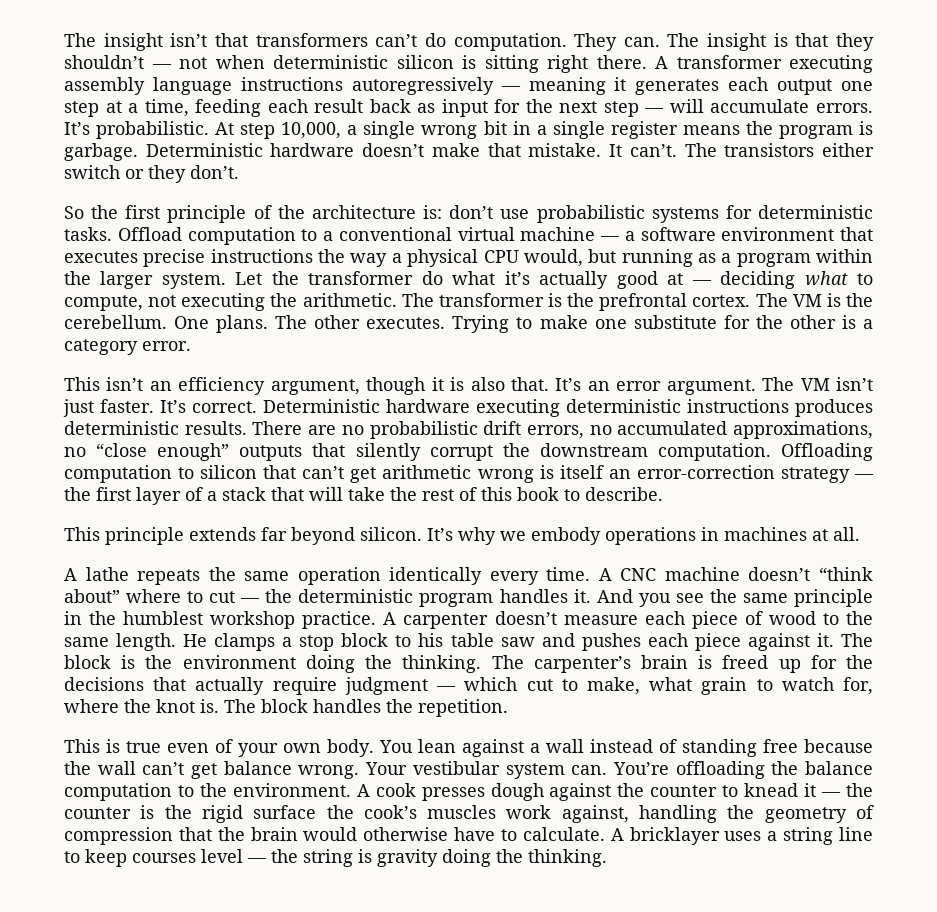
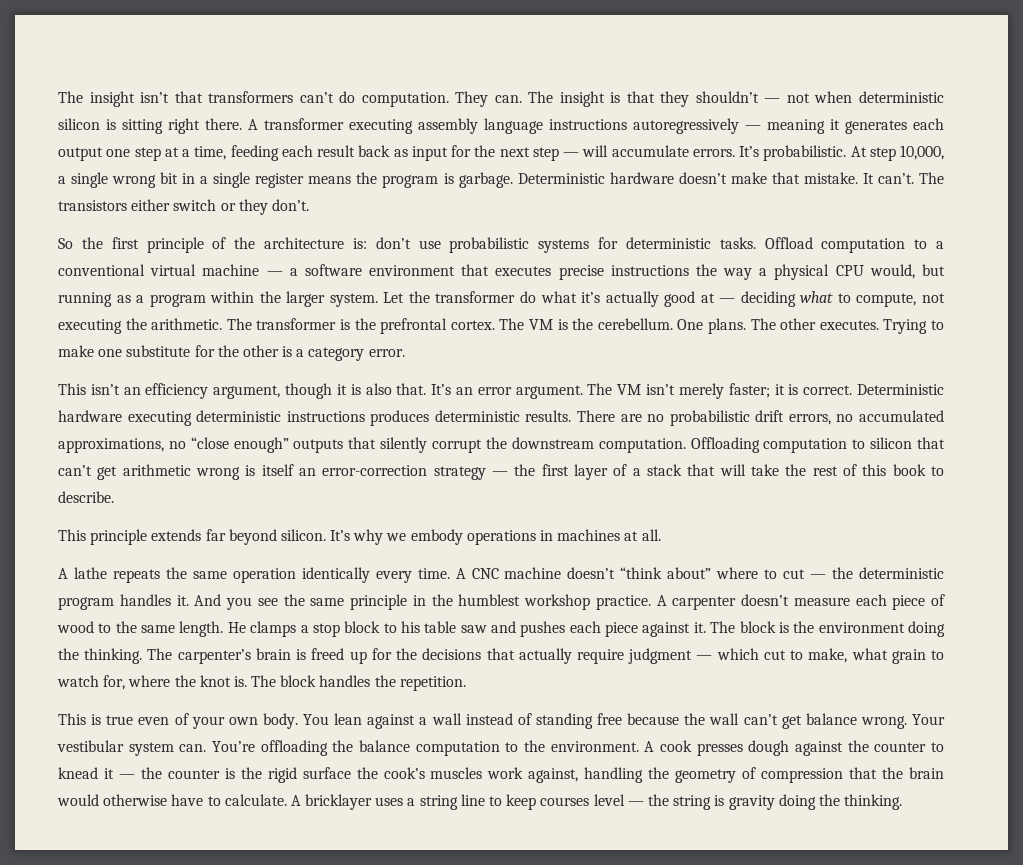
[63,399,186,417] just faster. It’s -> [678,383,799,399] merely faster; it is

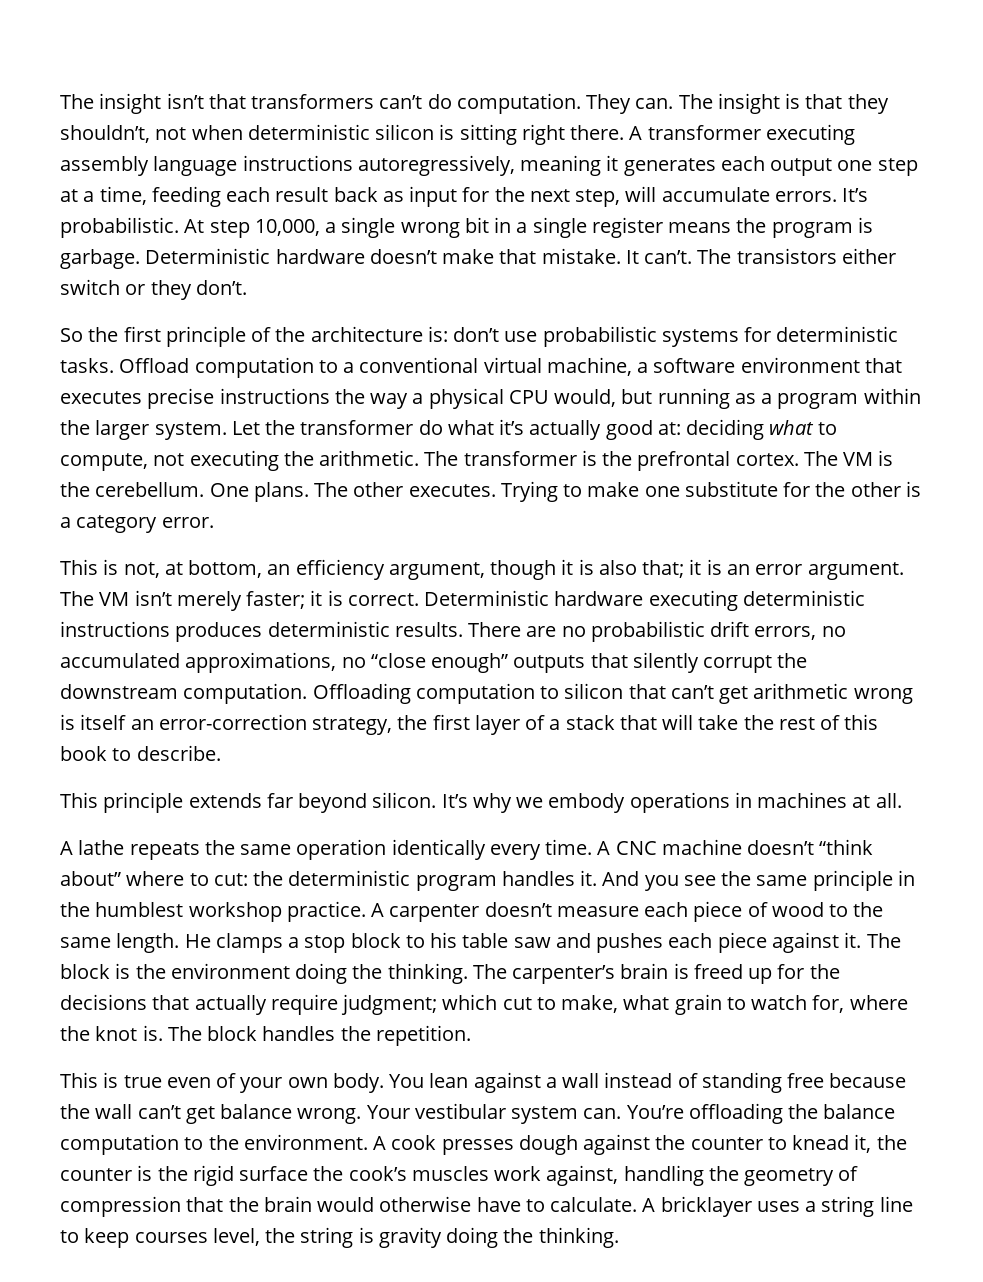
[695,91,781,103] shouldn’t — -> [60,125,150,143] shouldn’t,
[633,118,761,134] autoregressively — -> [357,155,515,176] autoregressively,
[532,147,579,161] step — -> [575,189,621,207] step,
[202,264,283,276] machine — -> [546,357,632,376] machine,
[700,293,736,303] at — -> [657,422,681,435] at:
[90,384,120,395] isn’t -> [103,559,263,578] is not, at bottom,
[396,383,452,395] that. It’s -> [642,559,722,578] that; it is
[433,466,508,480] strategy — -> [312,717,393,735] strategy,
[783,569,827,579] cut — -> [213,873,248,886] cut:
[628,648,713,664] judgment — -> [341,994,438,1015] judgment;
[103,768,135,779] it — -> [854,1134,872,1153] it,
[593,794,644,806] level — -> [212,1228,260,1246] level,

